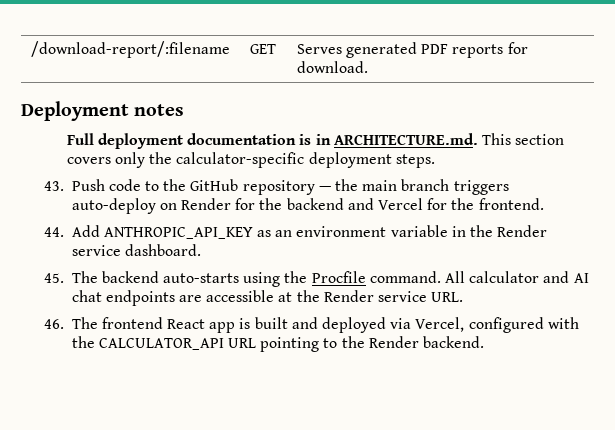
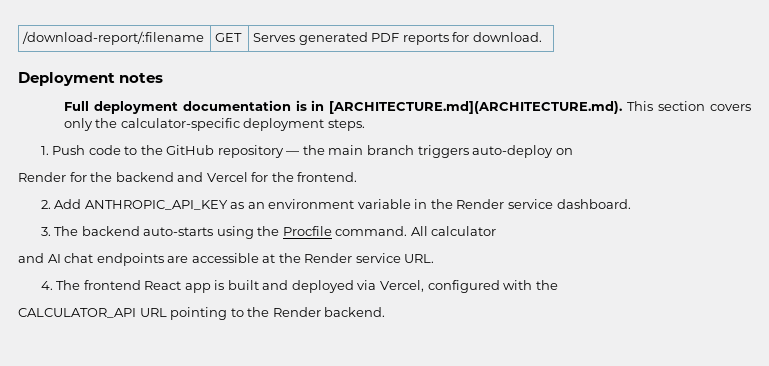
[333,133,478,145] ARCHITECTURE.md. -> [329,101,623,114] [ARCHITECTURE.md](ARCHITECTURE.md).
[43,181,64,191] 43. -> [40,146,49,155] 1.
(177, 206) none -> (573, 151) //
[43,227,64,237] 44. -> [40,200,51,209] 2.
[43,273,64,283] 45. -> [40,227,51,236] 3.
(540, 277) none -> (497, 231) //
[43,319,64,329] 46. -> [40,281,53,290] 4.
(95, 342) none -> (558, 285) //

